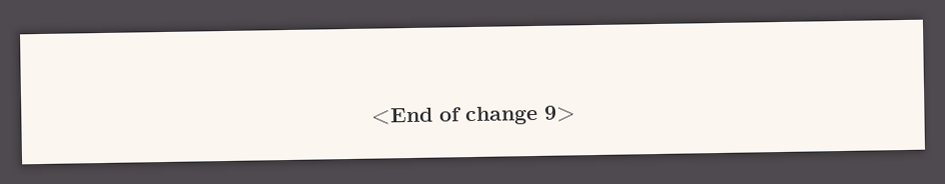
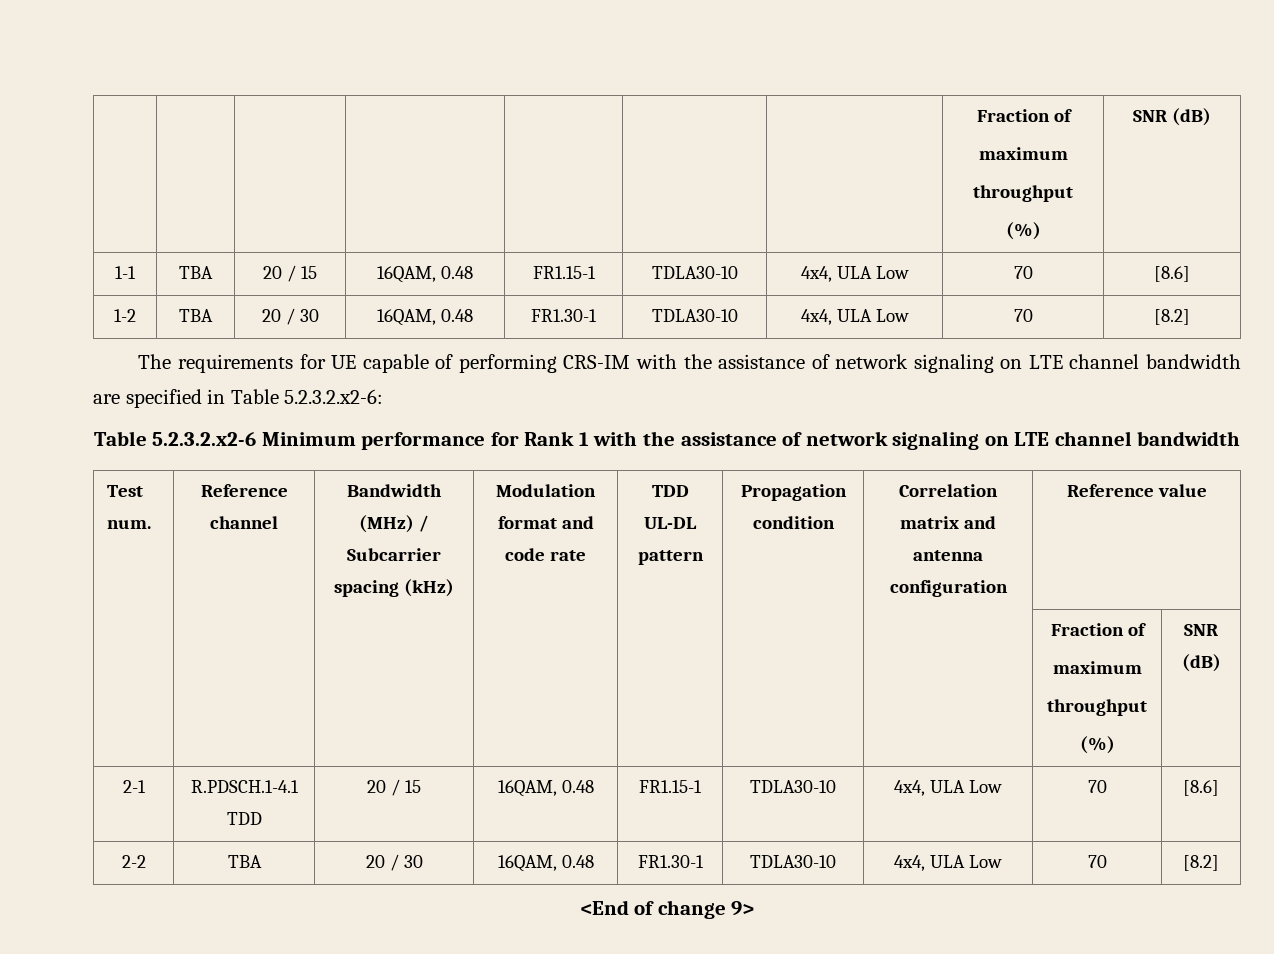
(370, 116) none -> [976,109,1072,122] [978,147,1068,160] [973,185,1073,202] [1005,222,1041,240] [1133,108,1211,126] [115,266,136,279] [179,266,213,279] [263,265,317,282] [377,266,473,283] [532,266,596,279] [651,266,738,279] [800,266,909,282] [1013,266,1033,279] [1154,266,1191,282] [114,309,136,322] [179,309,213,322] [261,308,319,325] [377,309,473,326] [531,309,597,322] [651,309,738,322] [800,309,909,325] [1013,309,1033,322] [1154,309,1191,325] [138,354,1241,373] [93,389,384,408] [93,431,1241,450] [106,485,143,497] [106,520,151,529] [200,484,288,497] [210,516,278,529] [347,484,442,497] [359,515,429,533] [347,548,441,561] [334,579,454,597] [496,484,596,497] [497,516,594,529] [505,548,586,561] [651,485,689,497] [644,517,697,529] [637,550,704,565] [740,484,847,501] [752,516,835,529] [899,484,998,497] [900,516,996,529] [913,550,983,561] [889,580,1008,597] [1066,484,1207,497] [1050,623,1146,636] [1052,661,1142,674] [1047,699,1147,716] [1079,736,1115,754] [1184,624,1219,636] [1181,654,1221,672] [122,780,146,793] [190,780,299,793] [226,812,262,825] [367,779,421,796] [497,780,594,797] [639,780,702,793] [750,780,836,793] [894,780,1002,796] [1087,780,1107,793] [1183,780,1220,796] [121,855,146,868] [227,855,262,868] [365,854,423,871] [497,855,594,872] [637,855,704,868] [750,855,836,868] [894,855,1002,871] [1087,855,1107,868] [1183,855,1220,871] | | | | | | | Fraction of // maximum // throughput // (%) | SNR (dB) // 1-1 | TBA | 20 / 15 | 16QAM, 0.48 | FR1.15-1 | TDLA30-10 | 4x4, ULA Low | 70 | [8.6] // 1-2 | TBA | 20 / 30 | 16QAM, 0.48 | FR1.30-1 | TDLA30-10 | 4x4, ULA Low | 70 | [8.2] // The requirements for UE capable of performing CRS-IM with the assistance of network signaling on LTE channel bandwidth are specified in Table 5.2.3.2.x2-6: // Table 5.2.3.2.x2-6 Minimum performance for Rank 1 with the assistance of network signaling on LTE channel bandwidth // Test num. | Reference channel | Bandwidth (MHz) / Subcarrier spacing (kHz) | Modulation format and code rate | TDD UL-DL pattern | Propagation condition | Correlation matrix and antenna configuration | Reference value // | | | | | | | Fraction of // maximum // throughput // (%) | SNR (dB) // 2-1 | R.PDSCH.1-4.1 TDD | 20 / 15 | 16QAM, 0.48 | FR1.15-1 | TDLA30-10 | 4x4, ULA Low | 70 | [8.6] // 2-2 | TBA | 20 / 30 | 16QAM, 0.48 | FR1.30-1 | TDLA30-10 | 4x4, ULA Low | 70 | [8.2] //

